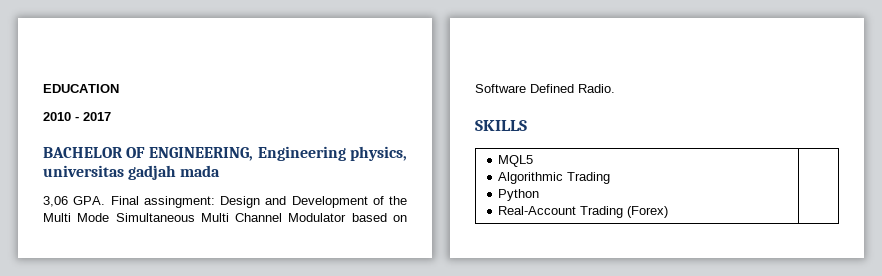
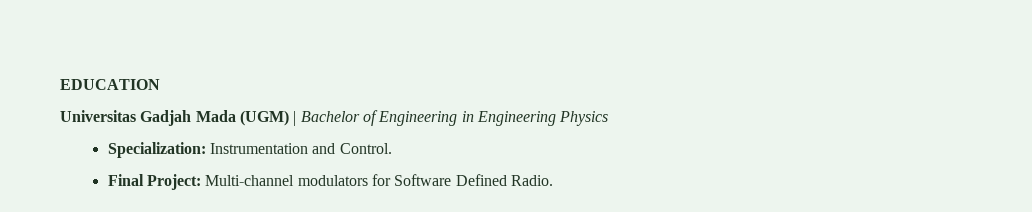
[43,112,111,121] [43,146,407,161] [43,165,221,180] [43,196,407,208] [43,213,407,222] [475,84,615,93] [475,120,527,131] [498,155,534,167] [498,172,611,184] [498,189,540,201] [498,206,669,218] 2010 - 2017 // BACHELOR OF ENGINEERING, Engineering physics, universitas gadjah mada // 3,06 GPA. Final assingment: Design and Development of the Multi Mode Simultaneous Multi Channel Modulator based on Software Defined Radio. // SKILLS // MQL5 // Algorithmic Trading // Python // Real-Account Trading (Forex) | -> [60,110,609,126] [107,142,392,158] [107,174,553,190] Universitas Gadjah Mada (UGM) | Bachelor of Engineering in Engineering Physics // Specialization: Instrumentation and Control. // Final Project: Multi-channel modulators for Software Defined Radio.

